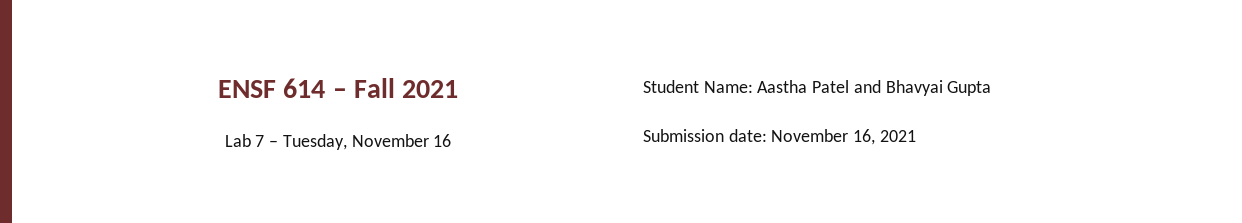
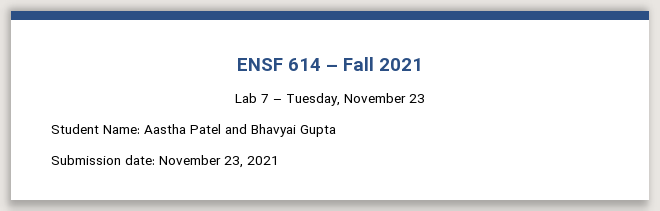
[433,134,452,147] 16 -> [409,94,425,103] 23
[853,129,876,145] 16, -> [224,156,243,168] 23,

